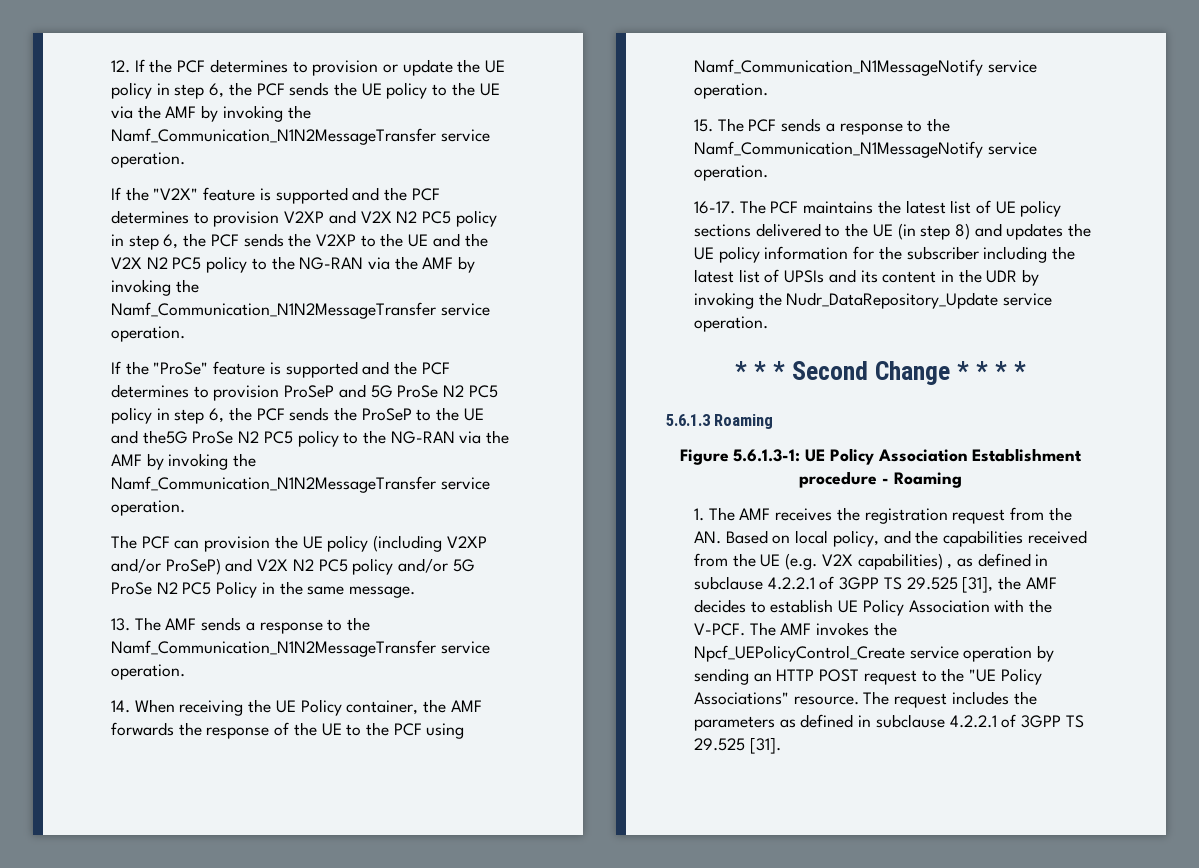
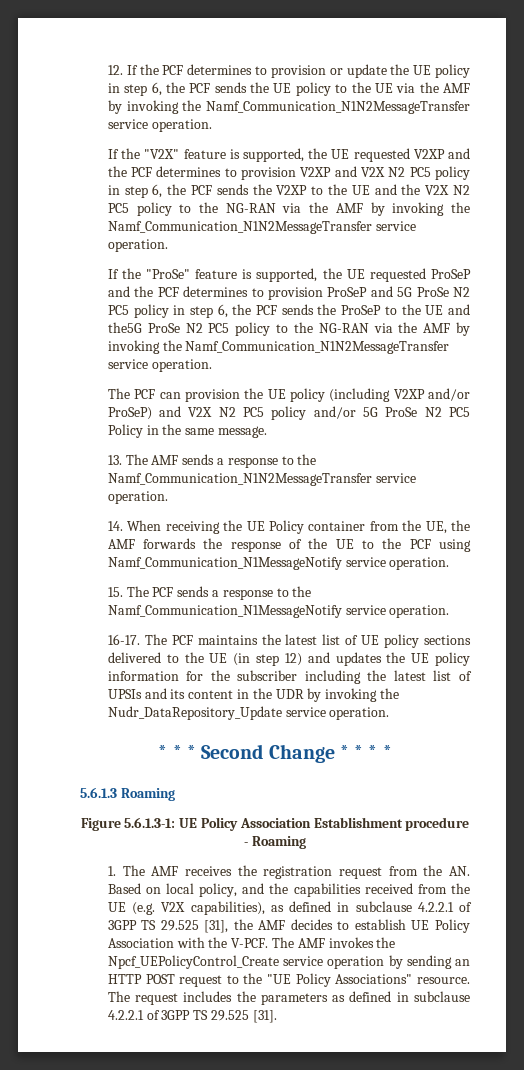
[275,187,348,204] supported -> [242,148,445,162] supported, the UE requested V2XP
[285,361,358,378] supported -> [256,268,471,282] supported, the UE requested ProSeP
[346,700,419,715] container, -> [308,520,447,534] container from the UE,
[954,223,970,240] 8) -> [284,653,302,666] 12)
[857,553,953,570] capabilities) , -> [190,901,265,915] capabilities),

